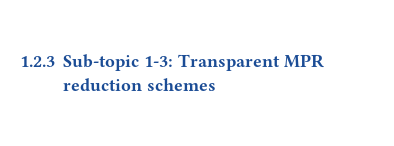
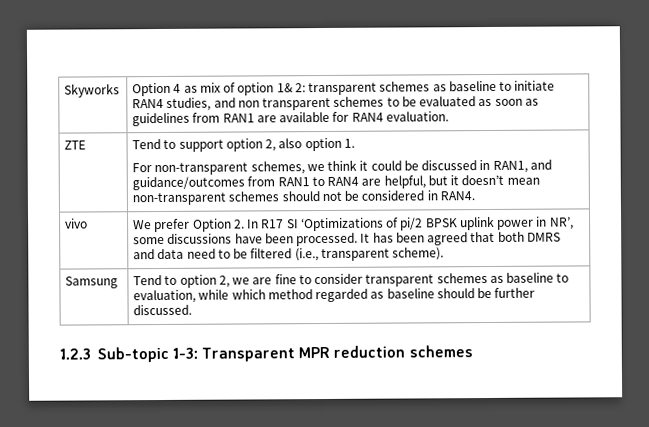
(20, 61) none -> [64,83,121,98] [132,80,556,97] [132,96,539,111] [132,111,449,127] [64,140,87,150] [132,137,355,152] [132,159,552,176] [132,174,540,191] [132,190,475,206] [65,218,89,229] [133,215,574,233] [133,231,561,247] [133,247,445,262] [65,276,119,289] [133,272,570,288] [133,287,536,304] [133,304,193,316] Skyworks | Option 4 as mix of option 1& 2: transparent schemes as baseline to initiate RAN4 studies, and non transparent schemes to be evaluated as soon as guidelines from RAN1 are available for RAN4 evaluation. // ZTE | Tend to support option 2, also option 1. // For non-transparent schemes, we think it could be discussed in RAN1, and guidance/outcomes from RAN1 to RAN4 are helpful, but it doesn’t mean non-transparent schemes should not be considered in RAN4. // vivo | We prefer Option 2. In R17 SI ‘Optimizations of pi/2 BPSK uplink power in NR’, some discussions have been processed. It has been agreed that both DMRS and data need to be filtered (i.e., transparent scheme). // Samsung | Tend to option 2, we are fine to consider transparent schemes as baseline to evaluation, while which method regarded as baseline should be further discussed. //

